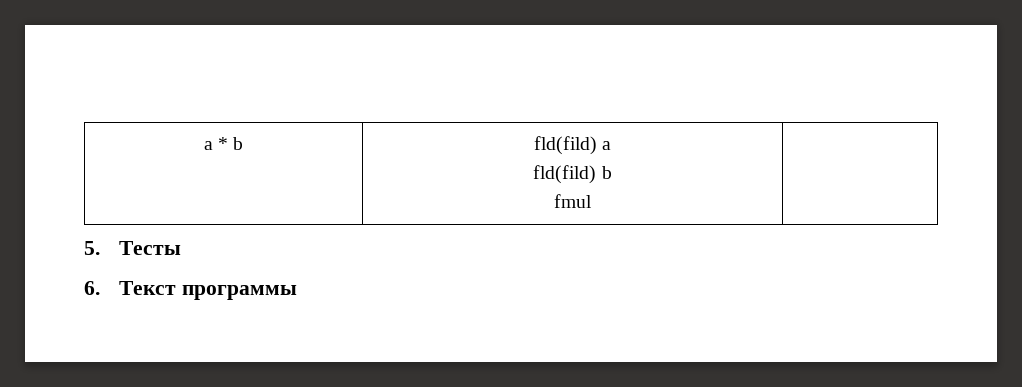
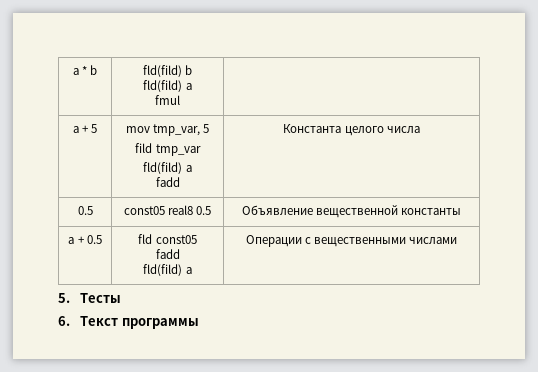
[602,141,612,150] [533,165,612,184] a // fld(fild) b -> [185,65,193,75] [143,80,192,92] b // fld(fild) a
(592, 201) none -> [72,124,98,133] [125,124,210,136] [135,143,201,156] [143,162,192,174] [155,177,180,187] [283,124,420,136] [77,206,93,215] [123,205,212,215] [241,205,462,218] [68,235,102,244] [138,234,197,244] [155,249,180,259] [143,264,192,276] [245,235,458,247] // a + 5 | mov tmp_var, 5 // fild tmp_var // fld(fild) a // fadd | Константа целого числа // 0.5 | const05 real8 0.5 | Объявление вещественной константы // a + 0.5 | fld const05 // fadd // fld(fild) a | Операции с вещественными числами

